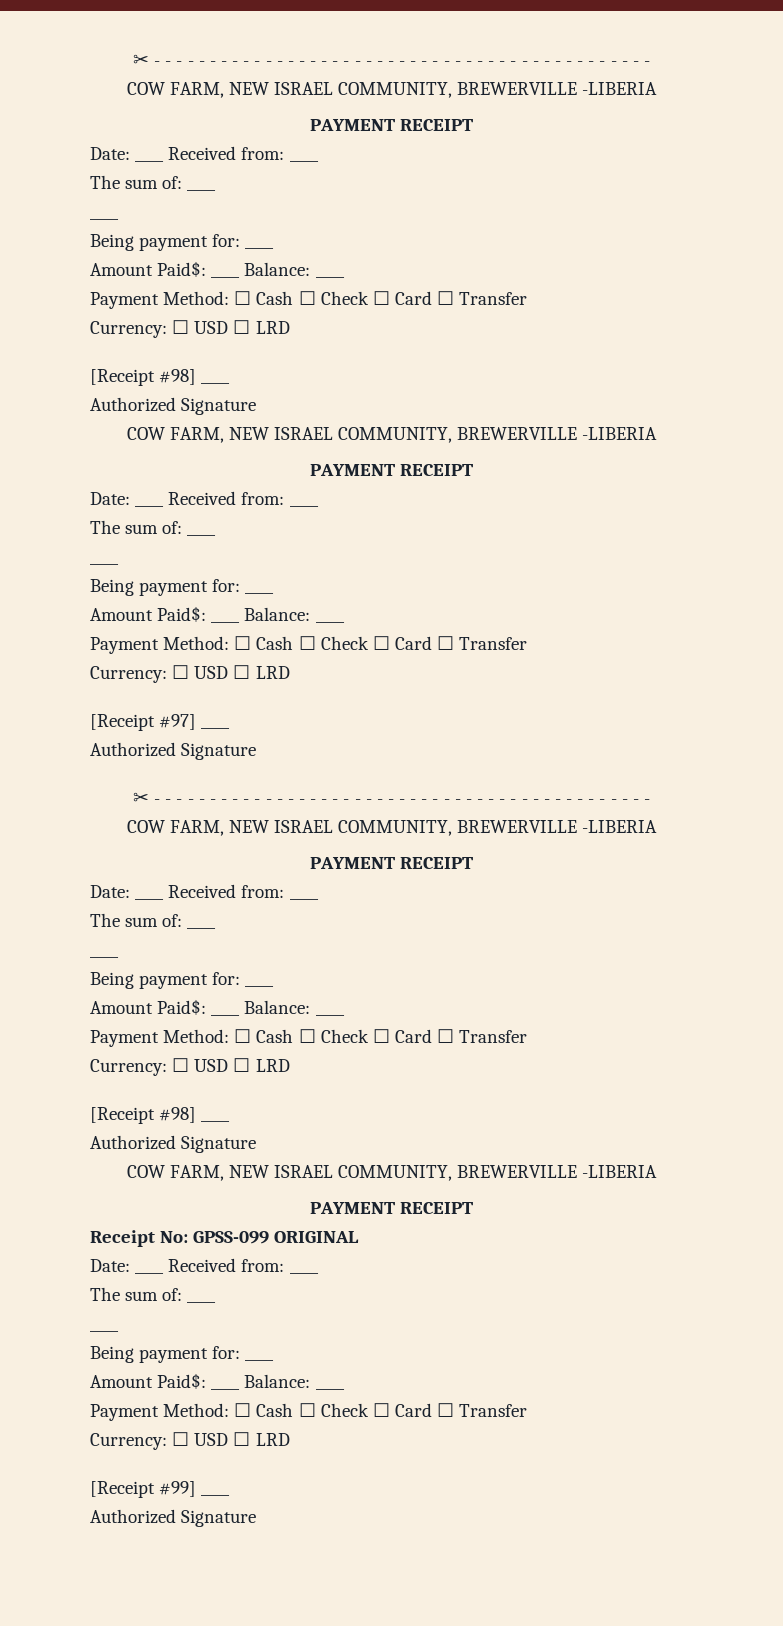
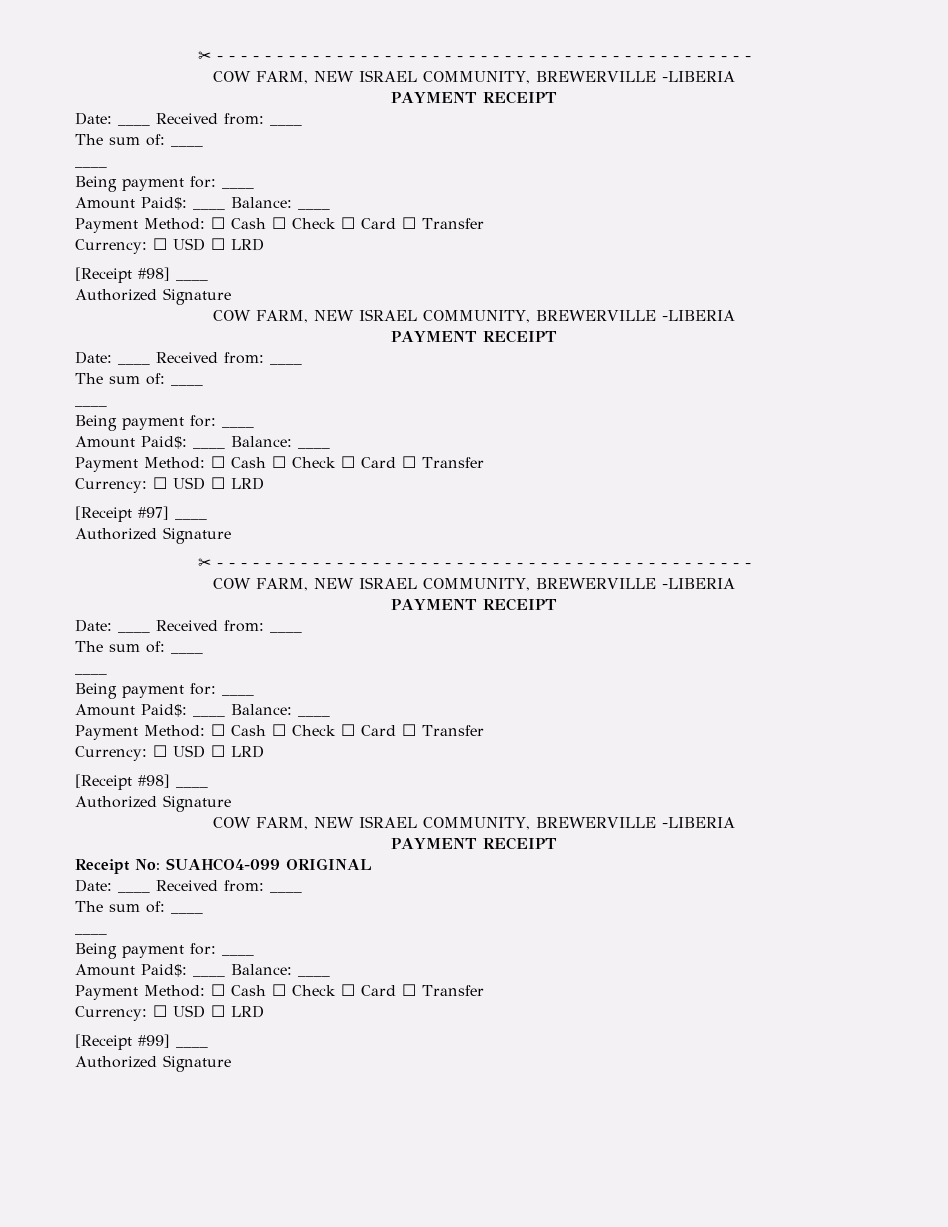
[193,1231,270,1244] GPSS-099 -> [166,858,280,871] SUAHCO4-099

